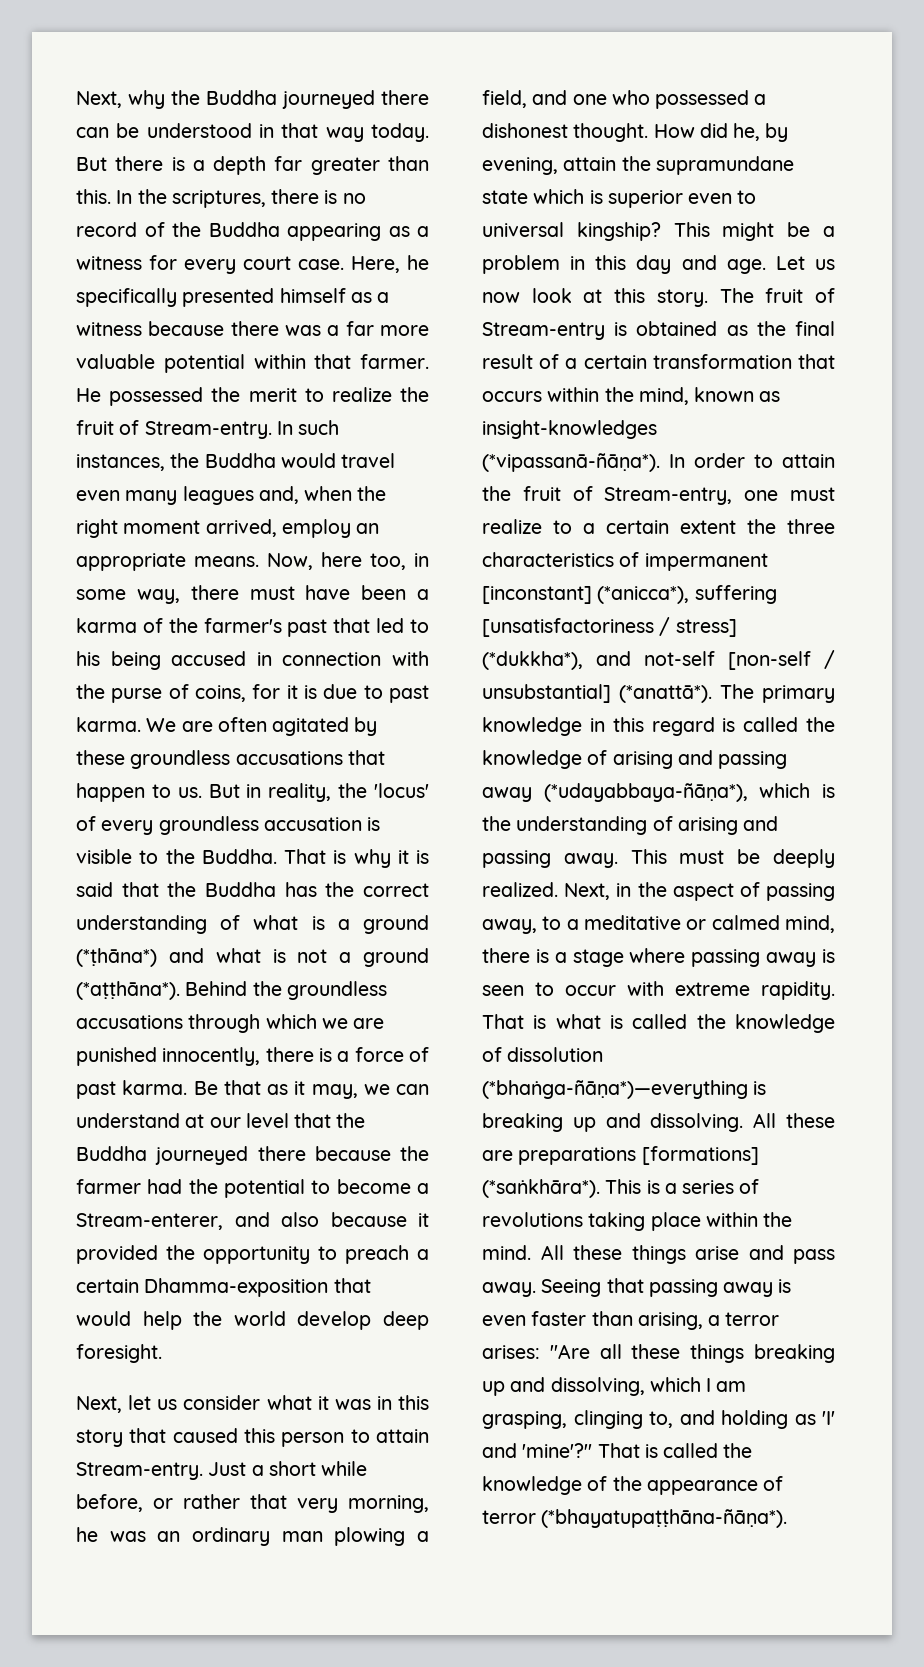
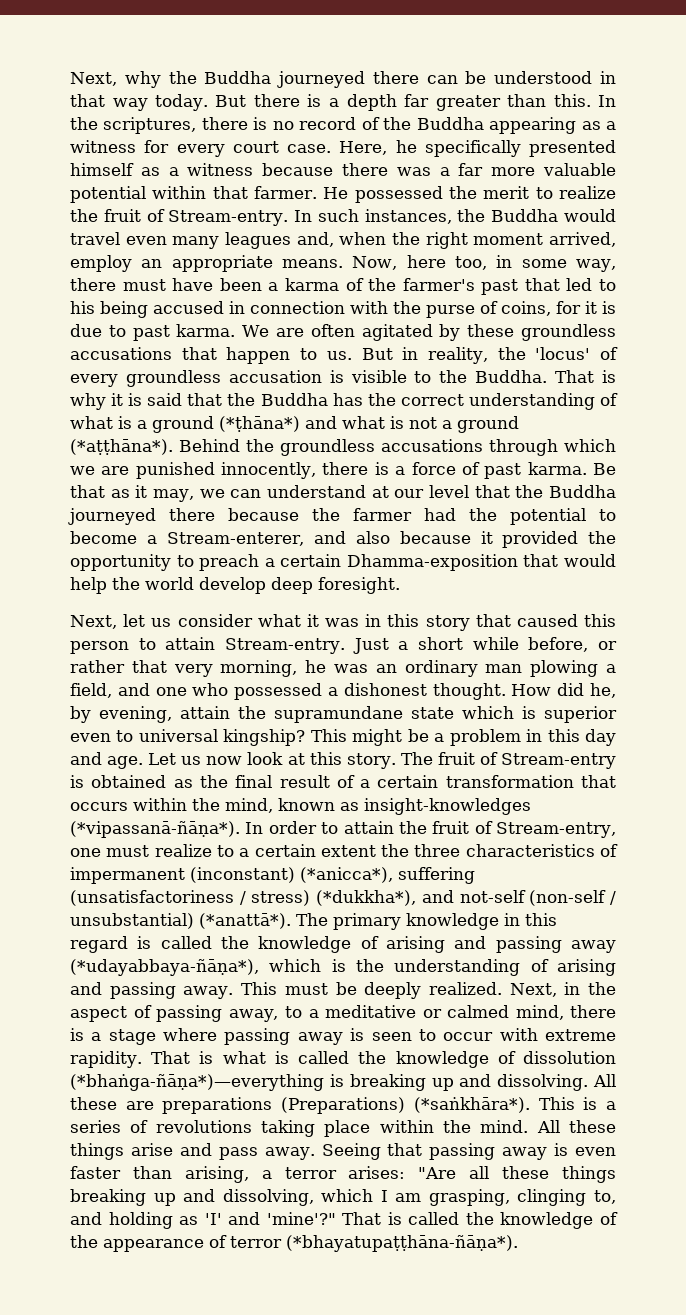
[482,586,592,604] [inconstant] -> [190,867,295,883] (inconstant)
[482,617,737,637] [482,650,835,670] [482,684,611,703] [unsatisfactoriness / stress] (*dukkha*), and not-self [non-self / unsubstantial] -> [70,890,616,906] [70,913,194,929] (unsatisfactoriness / stress) (*dukkha*), and not-self (non-self / unsubstantial)
[641,1146,759,1165] [formations] -> [281,1097,406,1114] (Preparations)

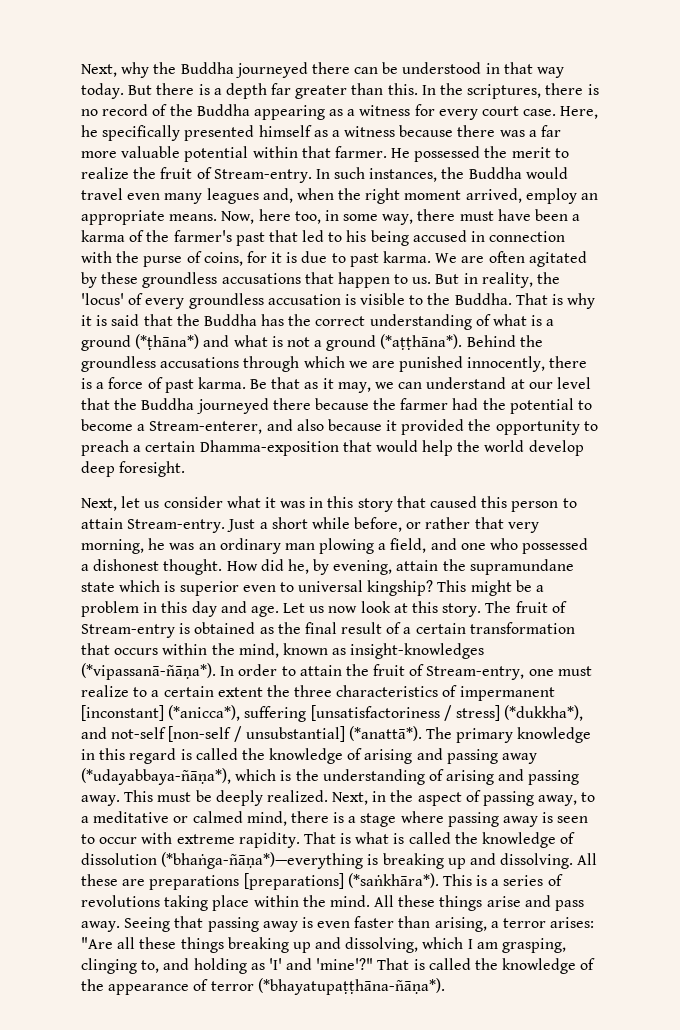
[190,867,295,883] (inconstant) -> [81,705,164,721] [inconstant]
[70,890,616,906] [70,913,194,929] (unsatisfactoriness / stress) (*dukkha*), and not-self (non-self / unsubstantial) -> [310,705,584,721] [81,726,345,742] [unsatisfactoriness / stress] (*dukkha*), and not-self [non-self / unsubstantial]
[281,1097,406,1114] (Preparations) -> [243,873,344,890] [preparations]

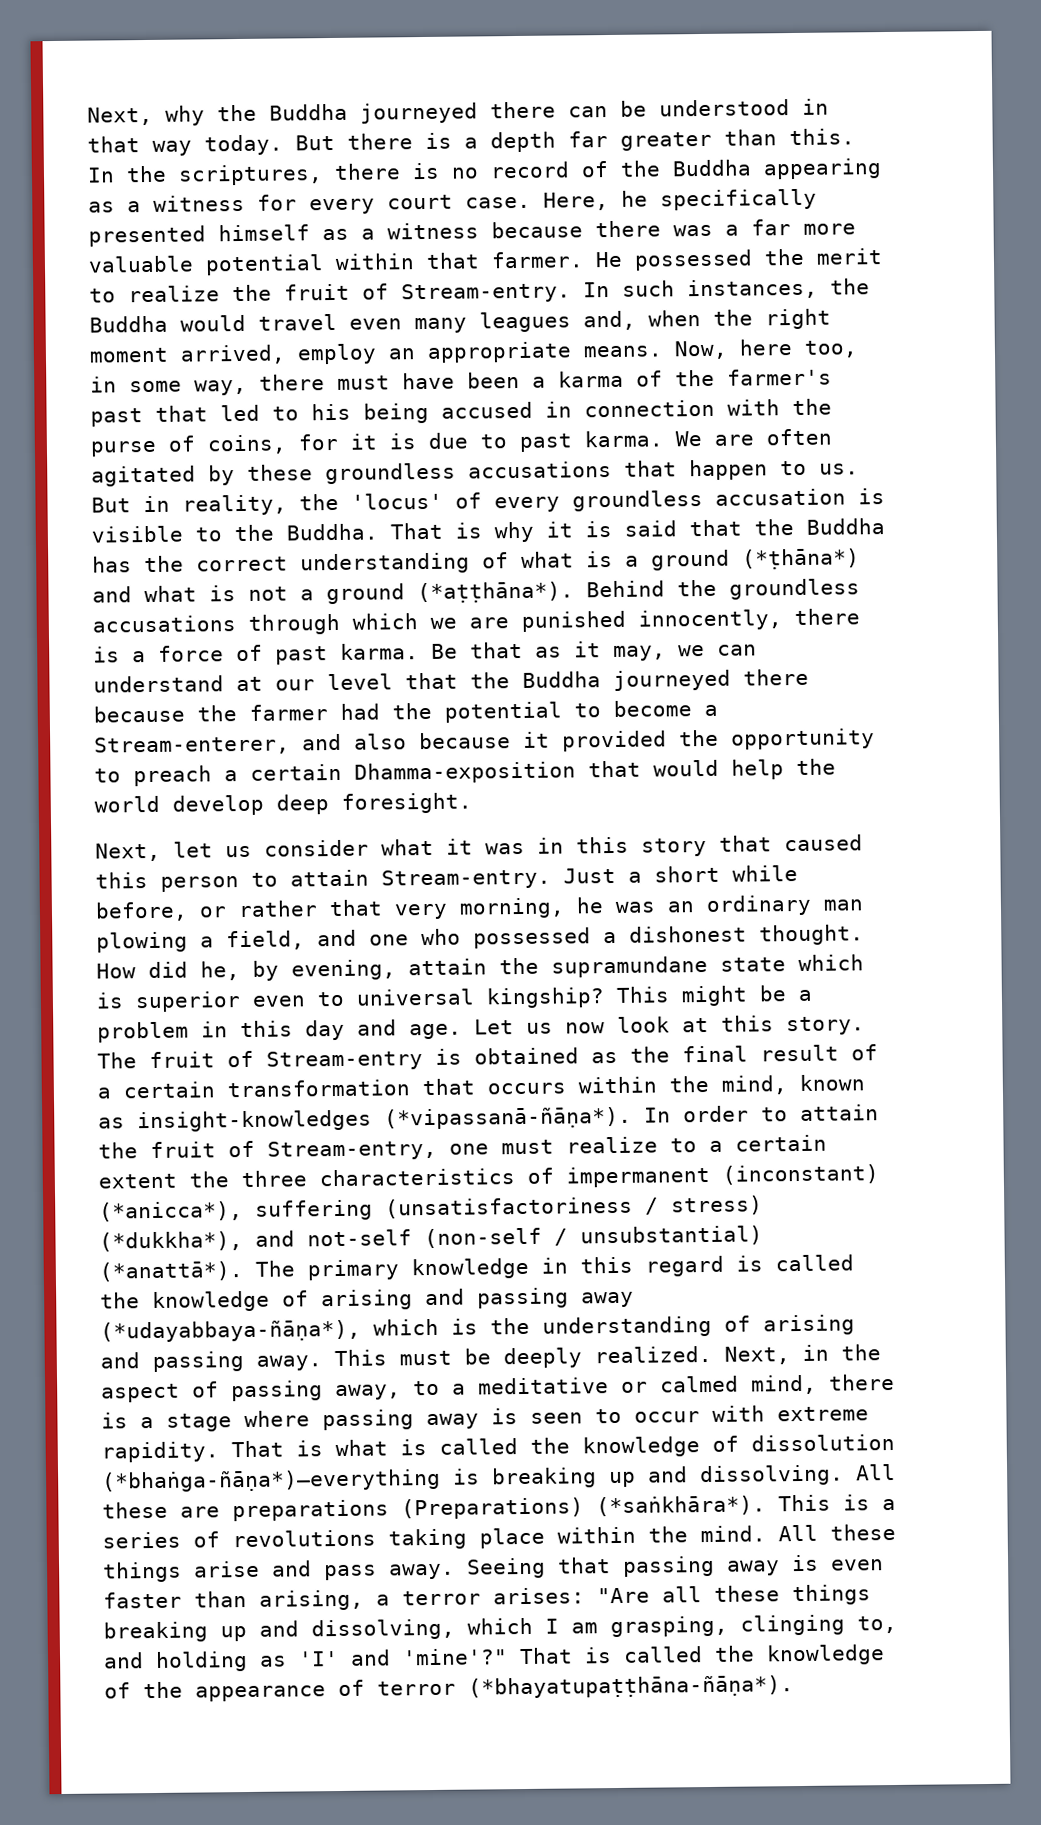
[81,705,164,721] [inconstant] -> [722,1164,879,1185] (inconstant)
[310,705,584,721] [81,726,345,742] [unsatisfactoriness / stress] (*dukkha*), and not-self [non-self / unsubstantial] -> [385,1195,763,1219] [99,1225,763,1252] (unsatisfactoriness / stress) (*dukkha*), and not-self (non-self / unsubstantial)
[243,873,344,890] [preparations] -> [401,1497,584,1520] (Preparations)

